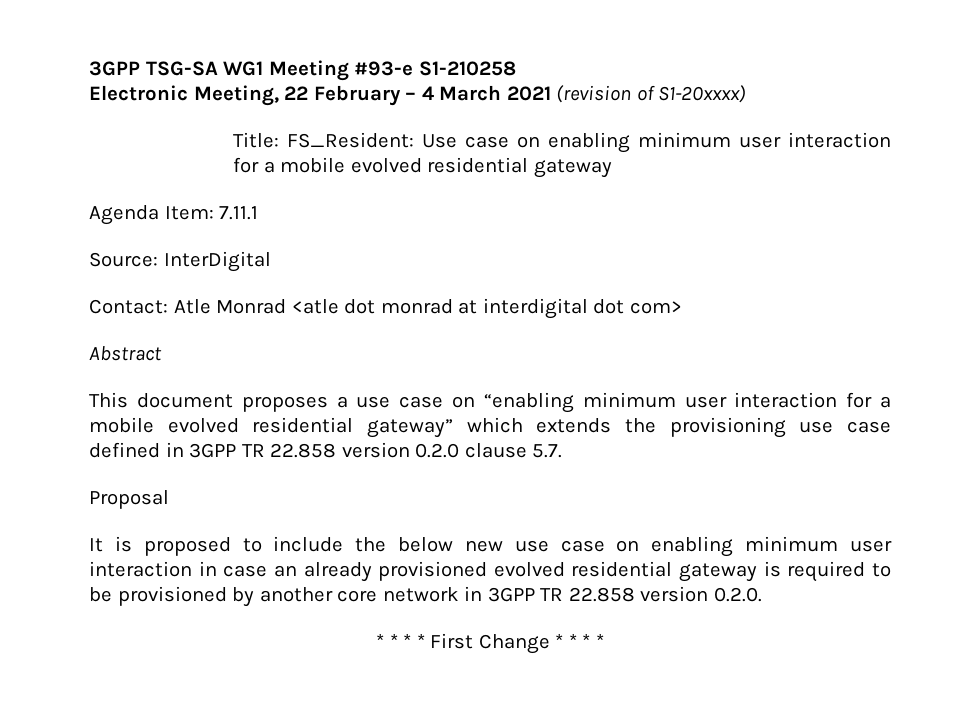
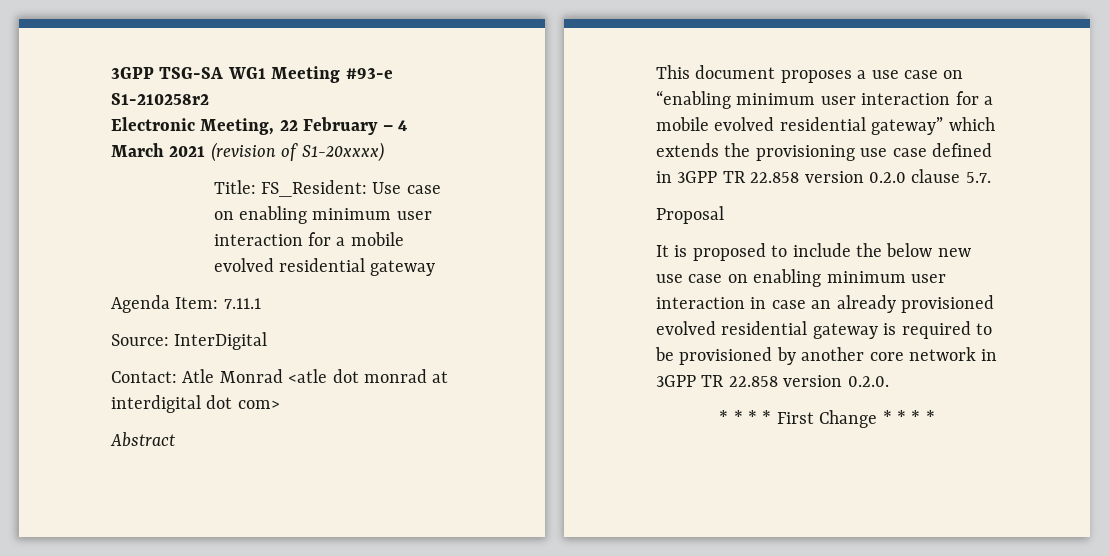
[418,61,516,76] S1-210258 -> [111,93,209,105] S1-210258r2

